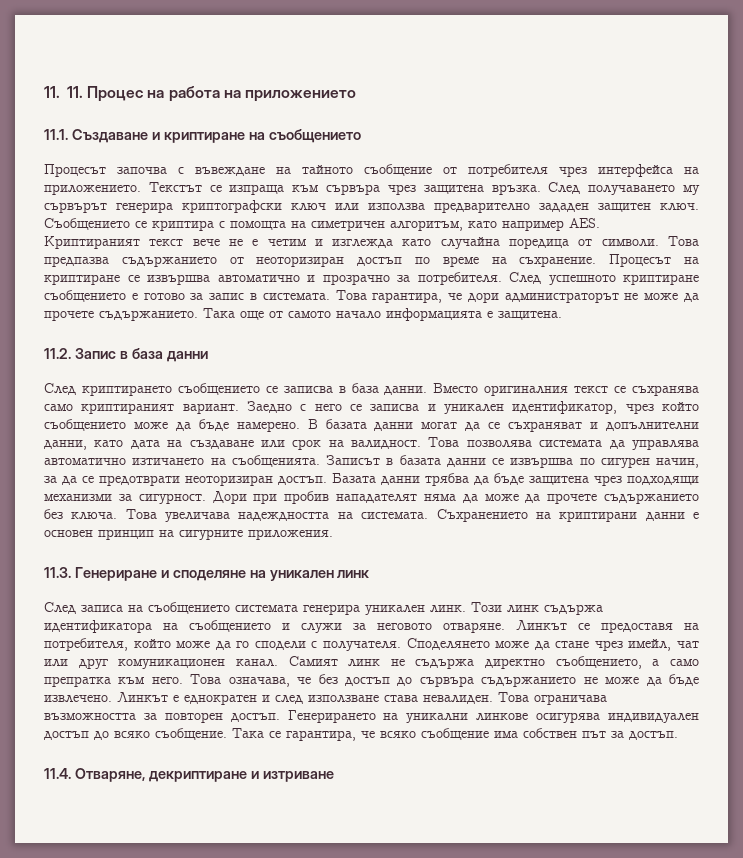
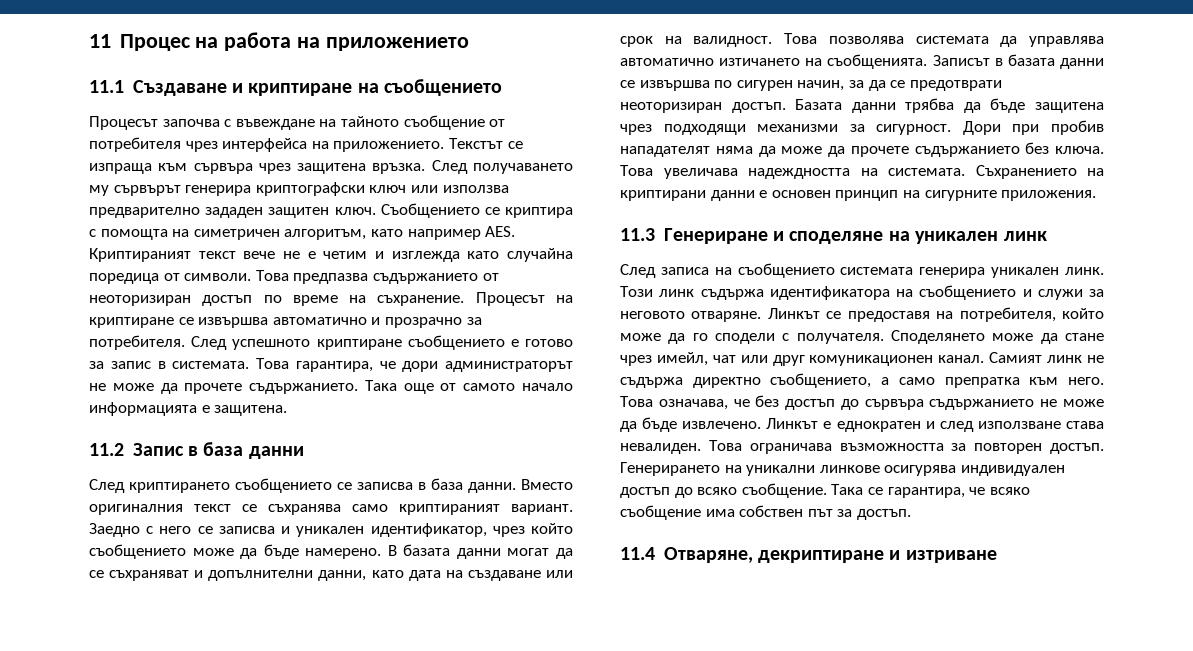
[44,86,83,98] 11. 11. -> [89,34,111,48] 11
[44,129,68,140] 11.1. -> [89,80,124,93] 11.1
[44,348,71,359] 11.2. -> [89,443,124,456] 11.2
[44,567,71,578] 11.3. -> [620,228,655,241] 11.3
[44,768,71,779] 11.4. -> [620,547,655,560] 11.4

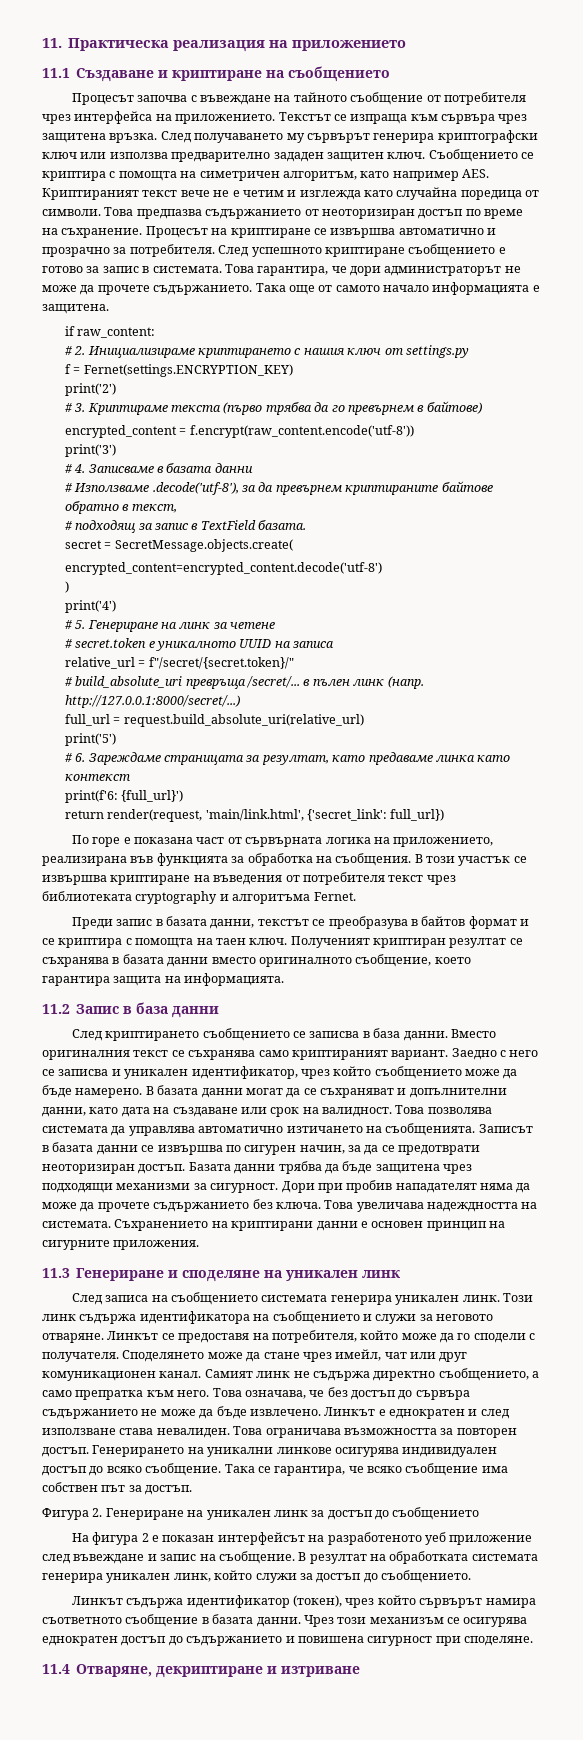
[89,32,292,51] 11 Процес на работа -> [42,38,266,52] 11. Практическа реализация
(288, 410) none -> [64,326,156,338] [64,345,469,358] [64,364,293,377] [64,383,116,396] [64,401,482,415] [64,425,414,438] [64,444,116,457] [64,463,253,473] [64,481,493,495] [64,501,177,514] [64,520,307,533] [64,539,293,552] [64,562,382,575] [64,581,69,593] [64,600,116,613] [64,620,276,632] [64,638,335,651] [64,657,294,669] [64,676,424,689] [64,695,240,708] [64,714,364,727] [64,733,116,746] [64,752,511,765] [64,774,130,781] [64,790,184,803] [64,809,445,822] [71,835,494,847] [42,853,527,866] [42,872,456,885] [42,891,356,904] [71,916,530,929] [42,936,523,948] [42,954,471,967] [42,973,285,986] // if raw_content: // # 2. Инициализираме криптирането с нашия ключ от settings.py // f = Fernet(settings.ENCRYPTION_KEY) // print('2') // # 3. Криптираме текста (първо трябва да го превърнем в байтове) // encrypted_content = f.encrypt(raw_content.encode('utf-8')) // print('3') // # 4. Записваме в базата данни // # Използваме .decode('utf-8'), за да превърнем криптираните байтове обратно в текст, // # подходящ за запис в TextField базата. // secret = SecretMessage.objects.create( // encrypted_content=encrypted_content.decode('utf-8') // ) // print('4') // # 5. Генериране на линк за четене // # secret.token е уникалното UUID на записа // relative_url = f"/secret/{secret.token}/" // # build_absolute_uri превръща /secret/... в пълен линк (напр. http://127.0.0.1:8000/secret/...) // full_url = request.build_absolute_uri(relative_url) // print('5') // # 6. Зареждаме страницата за резултат, като предаваме линка като контекст // print(f'6: {full_url}') // return render(request, 'main/link.html', {'secret_link': full_url}) // По горе е показана част от сървърната логика на приложението, реализирана във функцията за обработка на съобщения. В този участък се извършва криптиране на въведения от потребителя текст чрез библиотеката cryptography и алгоритъма Fernet. // Преди запис в базата данни, текстът се преобразува в байтов формат и се криптира с помощта на таен ключ. Полученият криптиран резултат се съхранява в базата данни вместо оригиналното съобщение, което гарантира защита на информацията.
(911, 514) none -> [42,1507,480,1520] [71,1532,533,1545] [42,1551,538,1564] [42,1570,471,1583] [71,1595,536,1608] [42,1614,528,1627] [42,1636,533,1646] // Фигура 2. Генериране на уникален линк за достъп до съобщението // На фигура 2 е показан интерфейсът на разработеното уеб приложение след въвеждане и запис на съобщение. В резултат на обработката системата генерира уникален линк, който служи за достъп до съобщението. // Линкът съдържа идентификатор (токен), чрез който сървърът намира съответното съобщение в базата данни. Чрез този механизъм се осигурява еднократен достъп до съдържанието и повишена сигурност при споделяне.

